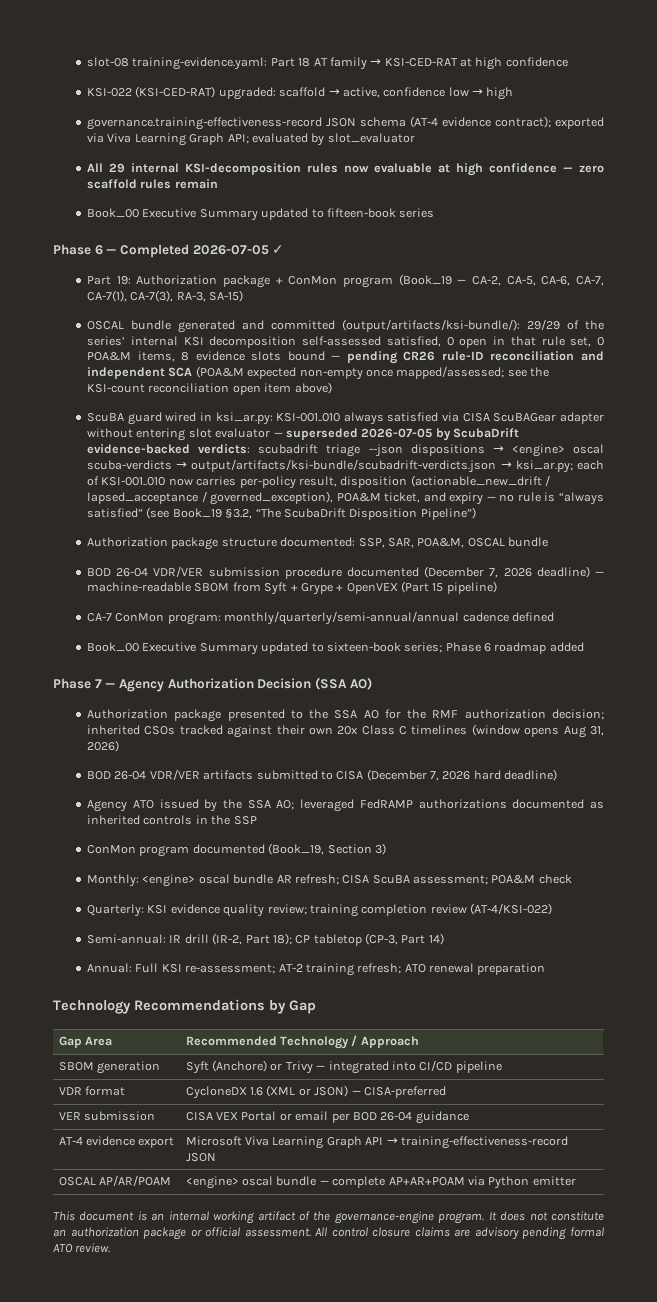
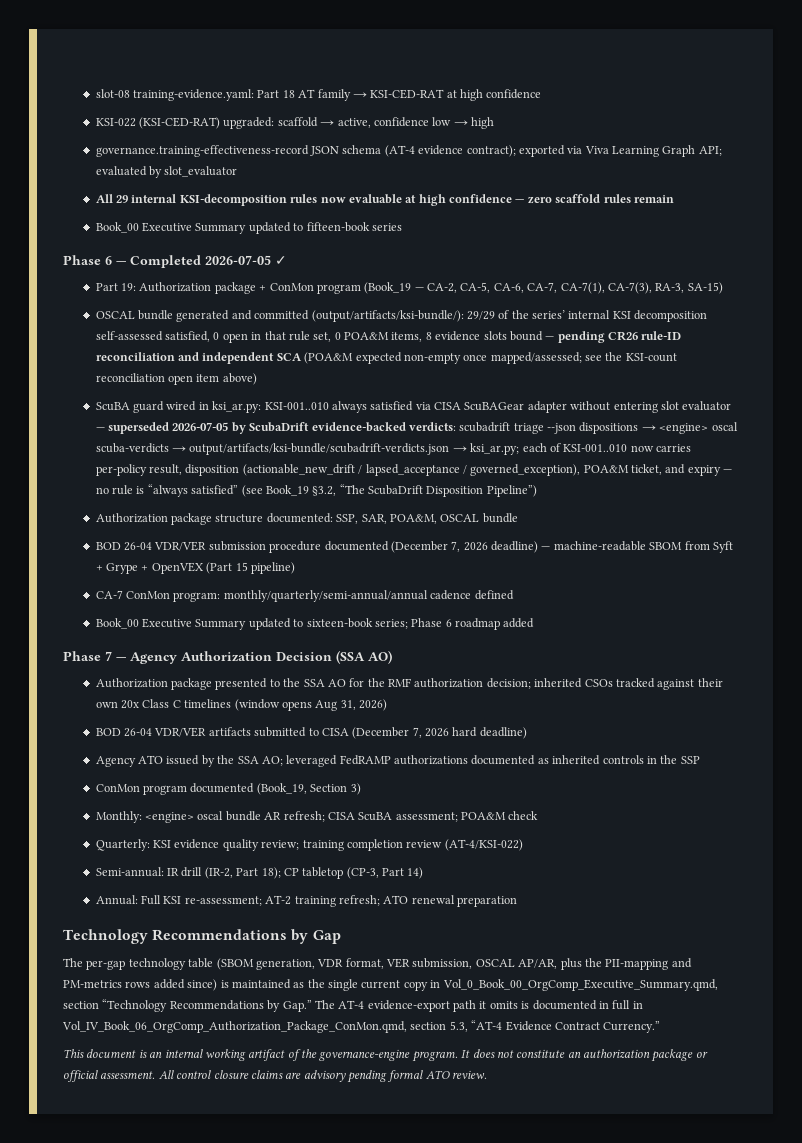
[58,1036,113,1048] [185,1035,419,1049] [58,1061,161,1074] [185,1060,502,1074] [58,1086,126,1096] [185,1085,446,1099] [58,1111,156,1121] [185,1111,469,1124] [58,1136,175,1148] [185,1136,568,1149] [185,1153,216,1162] [58,1175,172,1186] [185,1176,576,1189] // Gap Area | Recommended Technology / Approach // SBOM generation | Syft (Anchore) or Trivy — integrated into CI/CD pipeline // VDR format | CycloneDX 1.6 (XML or JSON) — CISA-preferred // VER submission | CISA VEX Portal or email per BOD 26-04 guidance // AT-4 evidence export | Microsoft Viva Learning Graph API → training-effectiveness-record JSON // OSCAL AP/AR/POAM | <engine> oscal bundle — complete AP+AR+POAM via Python emitter -> [63,958,692,970] [63,979,718,991] [63,999,643,1012] [62,1020,661,1033] // The per-gap technology table (SBOM generation, VDR format, VER submission, OSCAL AP/AR, plus the PII-mapping and PM-metrics rows added since) is maintained as the single current copy in Vol_0_Book_00_OrgComp_Executive_Summary.qmd, section “Technology Recommendations by Gap.” The AT-4 evidence-export path it omits is documented in full in Vol_IV_Book_06_OrgComp_Authorization_Package_ConMon.qmd, section 5.3, “AT-4 Evidence Contract Currency.”

